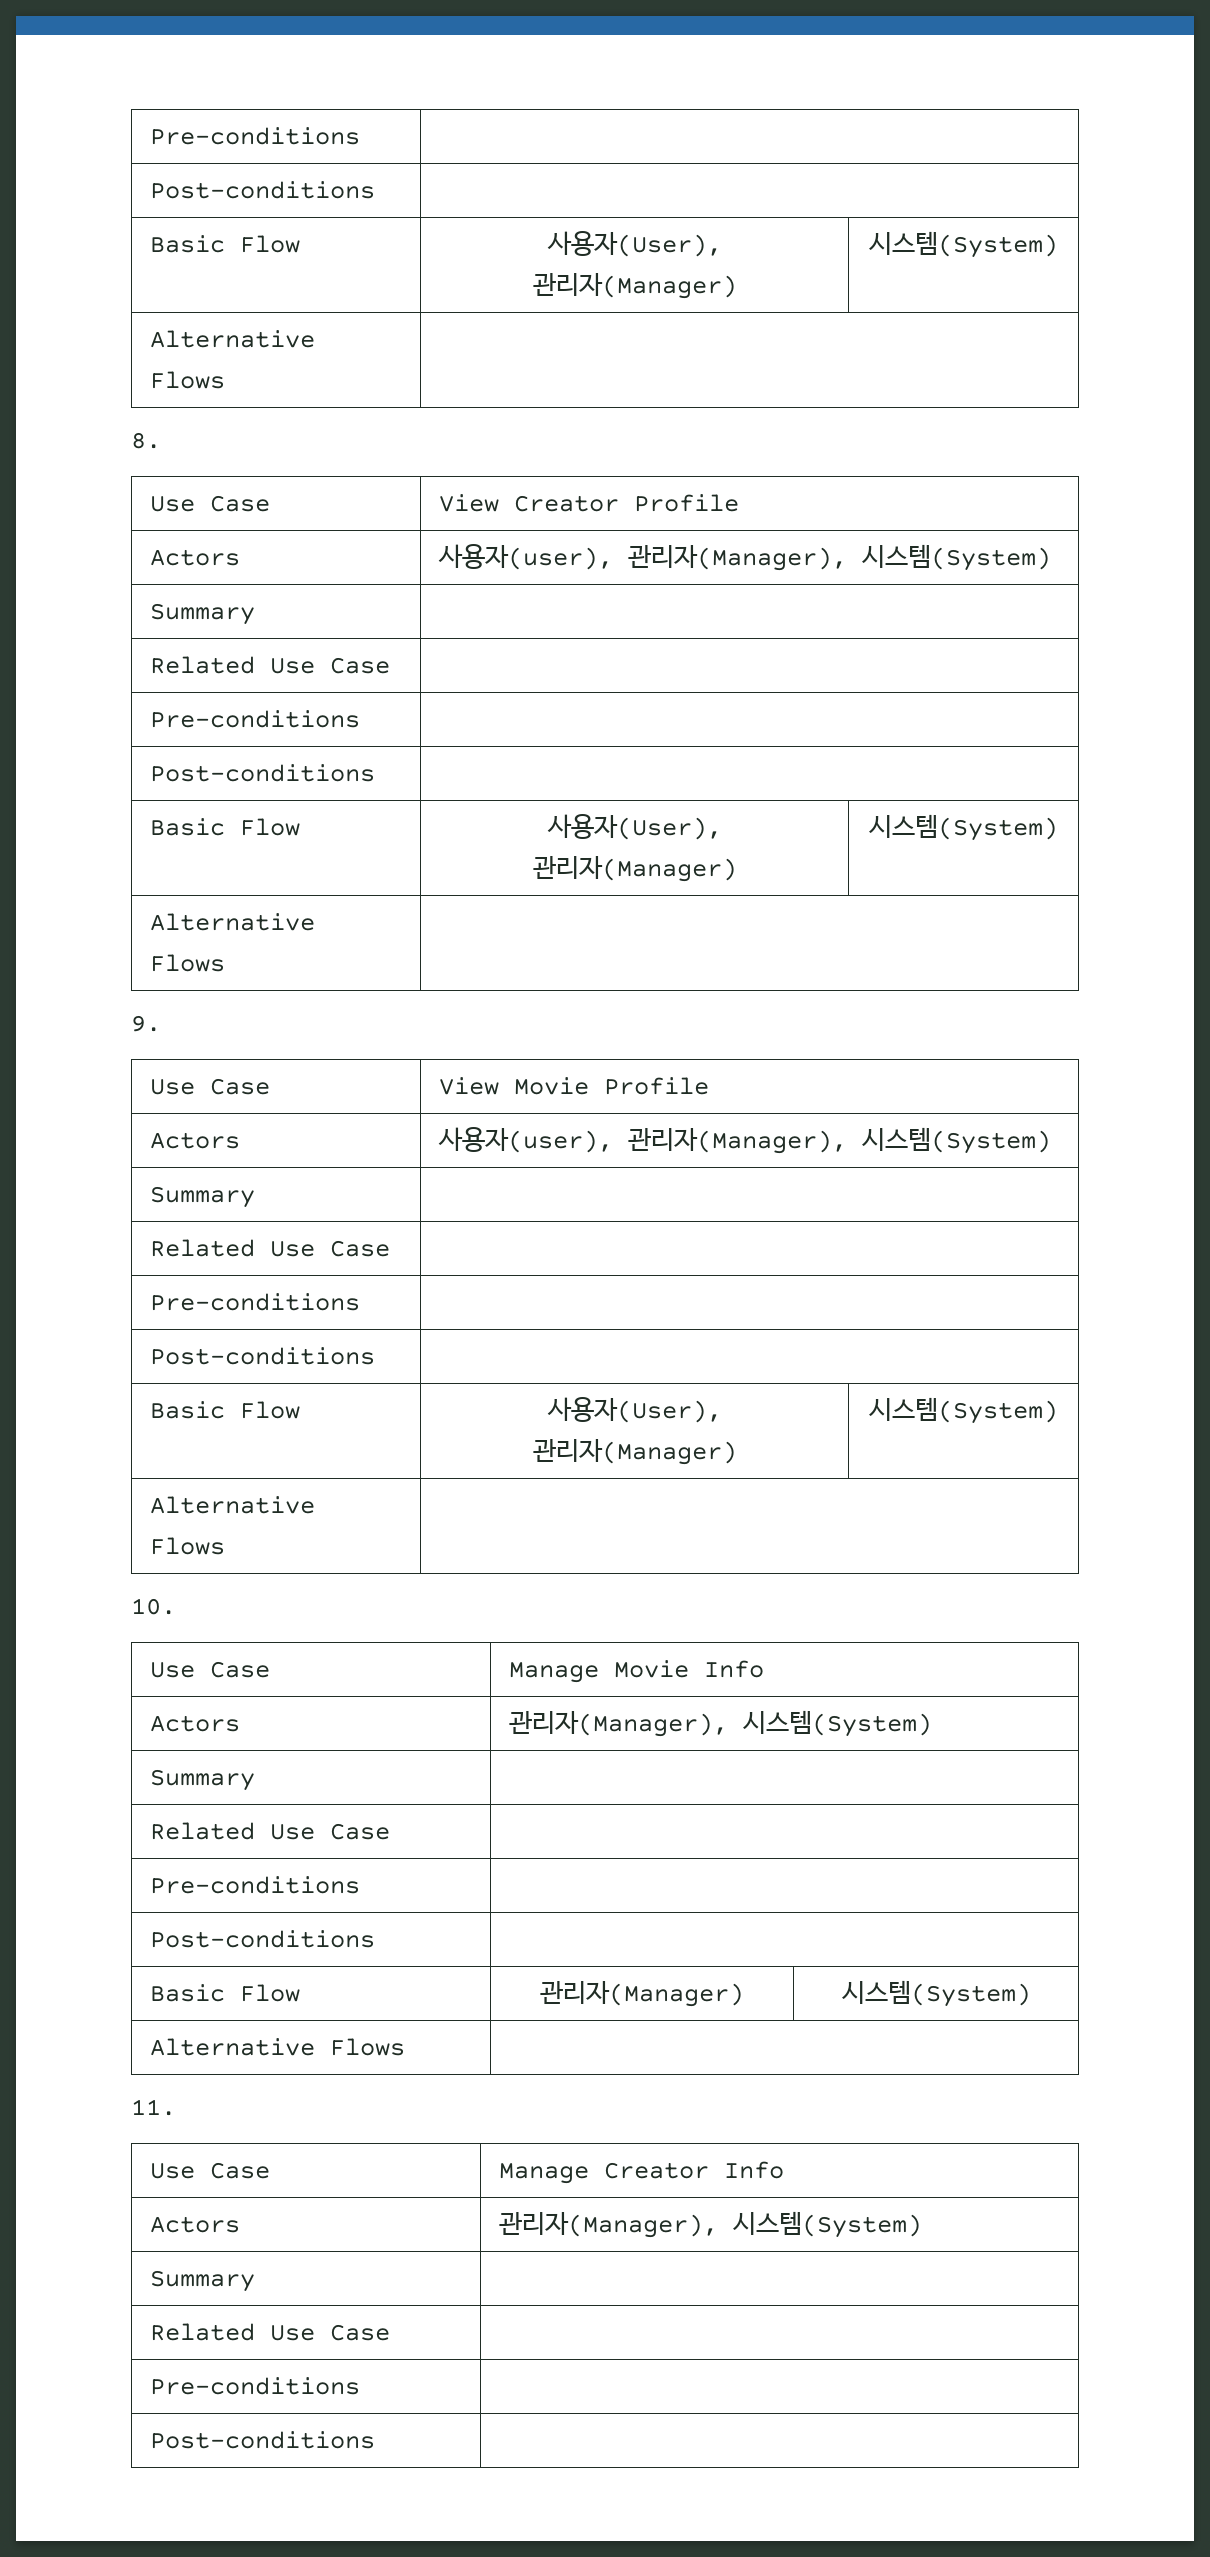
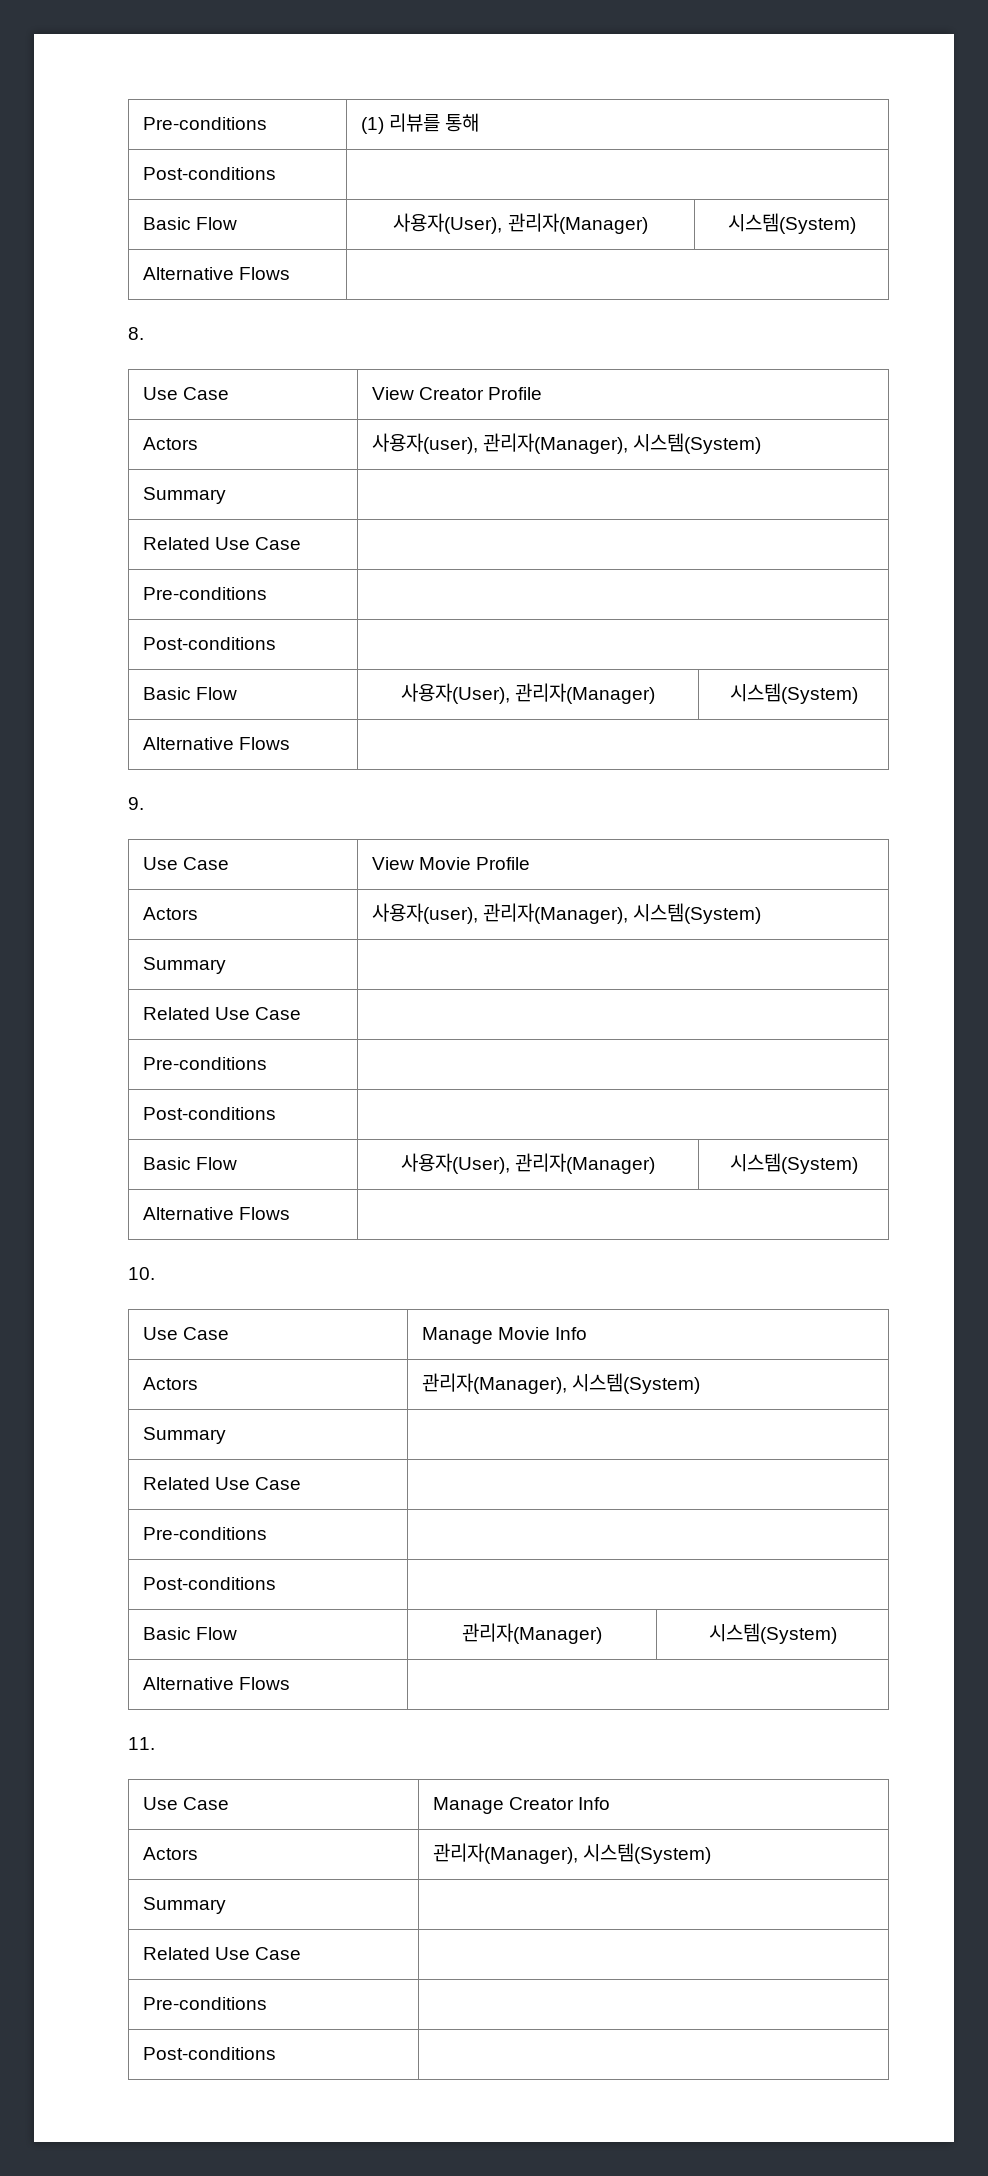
[149,127,360,145] Pre-conditions | -> [143,117,268,130] [361,113,480,134] Pre-conditions | (1) 리뷰를 통해

